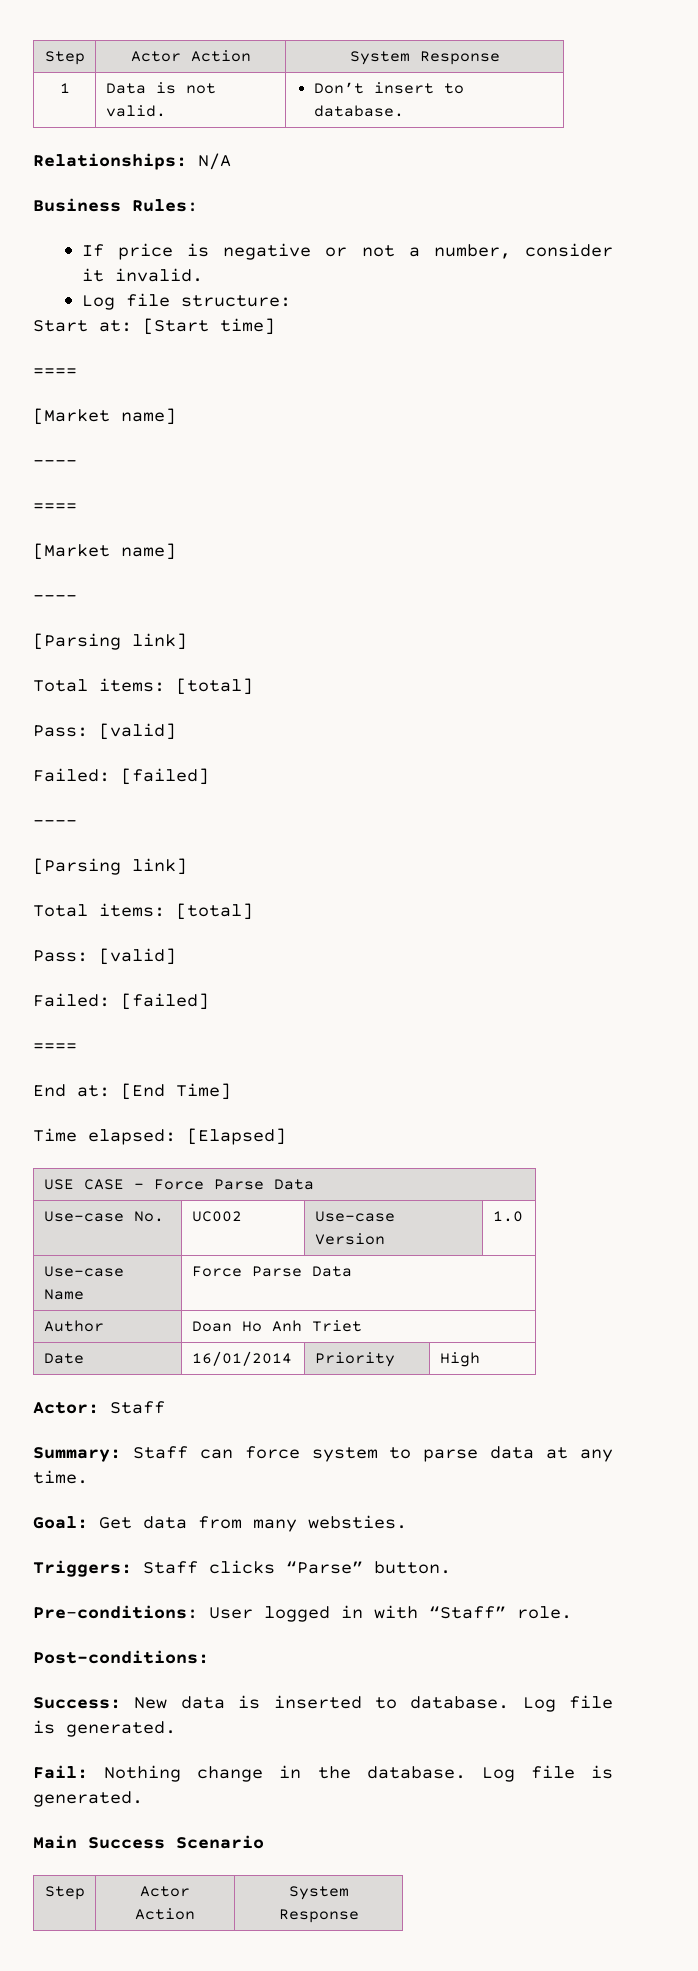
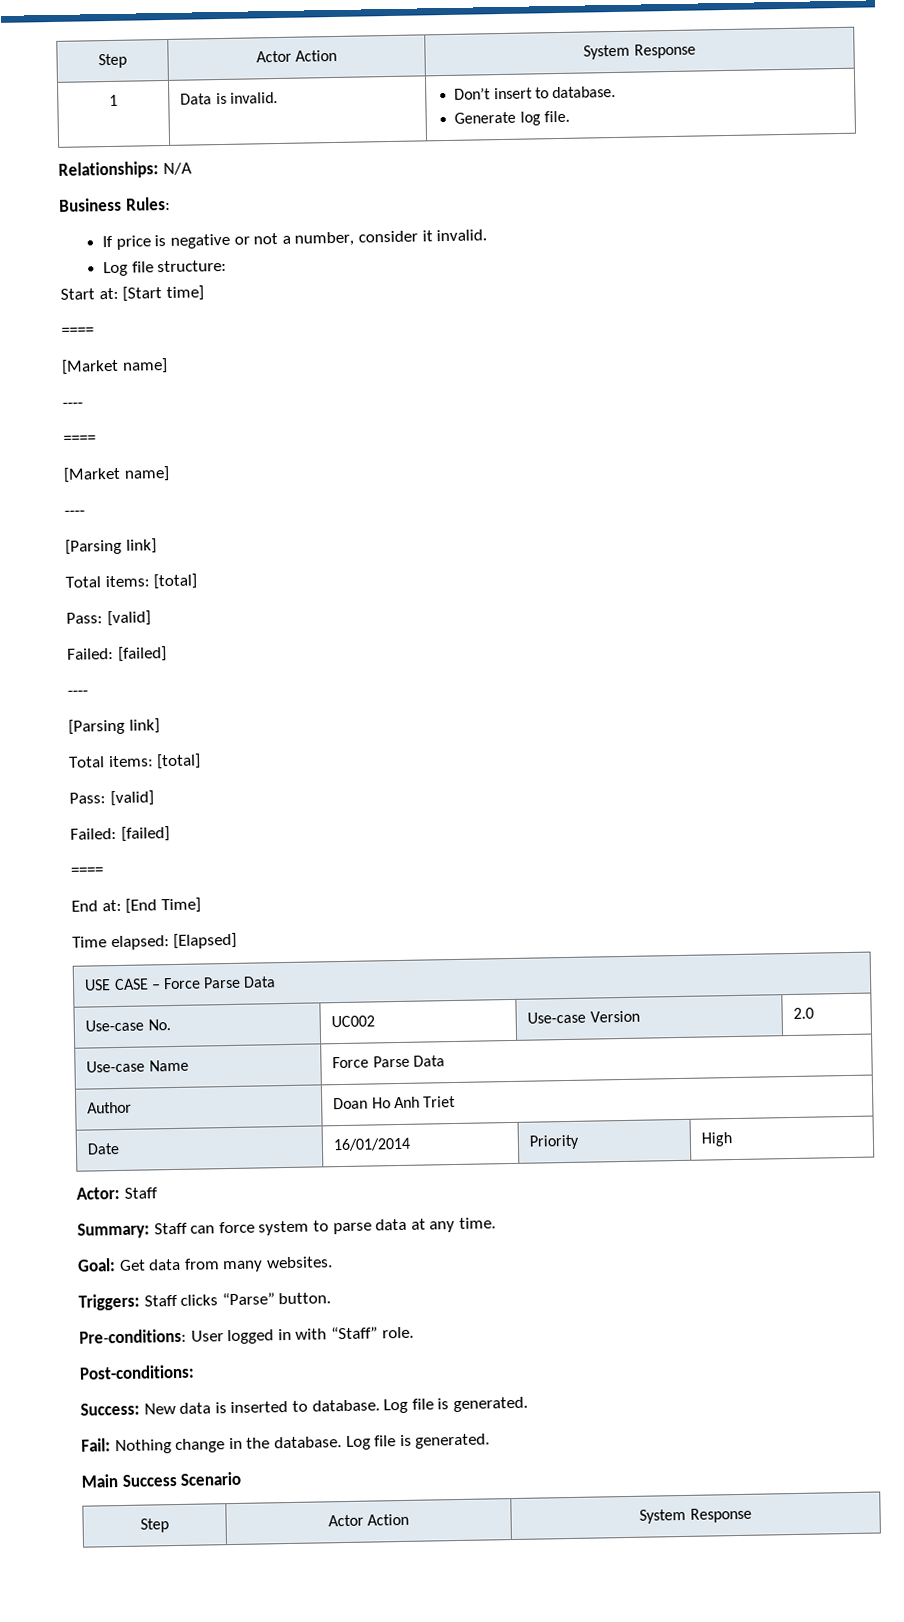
[185,83,216,94] [105,105,166,117] not valid. -> [229,91,278,104] invalid.
(405, 111) none -> [454,110,570,126] // Generate log file.
[492,1211,523,1222] 1.0 -> [793,1007,815,1019] 2.0
[308,1515,407,1529] websties. -> [265,1256,333,1269] websites.

